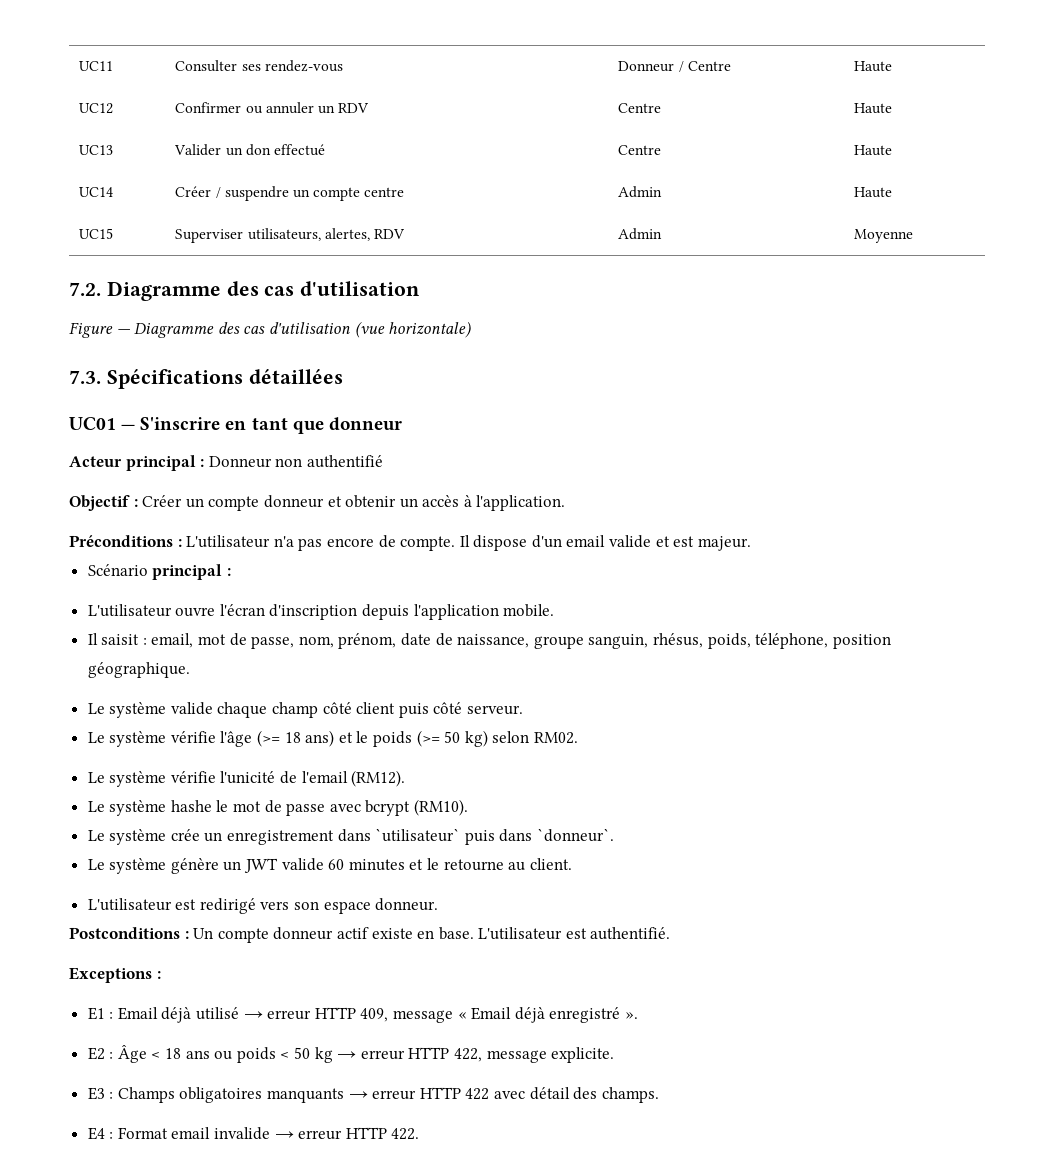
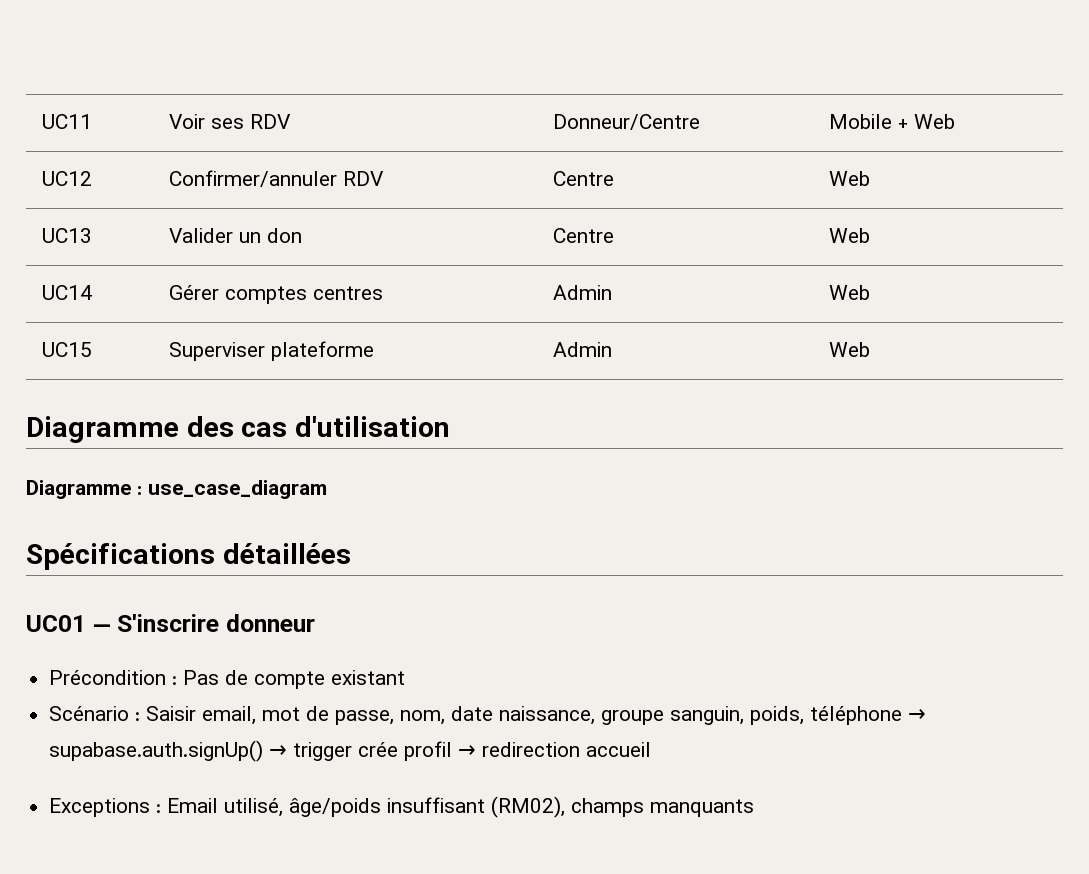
[175,60,343,72] [618,61,731,72] [854,61,893,72] [79,103,114,114] [175,102,336,114] Consulter ses rendez-vous | Donneur / Centre | Haute // UC12 | Confirmer ou annuler un -> [168,114,291,129] [552,114,700,130] [828,114,955,129] [41,171,92,186] [168,170,337,187] Voir ses RDV | Donneur/Centre | Mobile + Web // UC12 | Confirmer/annuler
[854,103,893,114] Haute -> [828,171,870,186] Web
[274,144,326,156] [618,145,662,155] [854,145,893,156] effectué | Centre | Haute -> [552,228,614,243] [828,228,870,243] | Centre | Web
[175,186,405,201] [618,186,663,198] [854,187,893,198] Créer / suspendre un compte centre | Admin | Haute -> [168,285,383,304] [552,285,612,300] [828,285,870,300] Gérer comptes centres | Admin | Web
[247,228,406,241] [618,228,663,240] [854,229,914,243] [69,282,101,296] utilisateurs, alertes, RDV | Admin | Moyenne // 7.2. -> [270,341,374,361] [552,342,612,357] [828,342,870,357] plateforme | Admin | Web //
[69,321,472,338] [69,370,101,384] Figure — Diagramme des cas d'utilisation (vue horizontale) // 7.3. -> [26,480,327,499] Diagramme : use_case_diagram //
[225,417,402,434] [69,455,383,471] [69,495,566,511] [69,535,751,551] en tant que donneur // Acteur principal : Donneur non authentifié // Objectif : Créer un compte donneur et obtenir un accès à l'application. // Préconditions : L'utilisateur n'a pas encore de compte. Il dispose d'un email valide et est majeur. -> [225,614,315,632] [49,670,406,689] donneur // Précondition : Pas de compte existant
[152,564,231,580] [87,604,555,620] [87,633,147,645] principal : // L'utilisateur ouvre l'écran d'inscription depuis l'application mobile. // Il saisit : -> [135,706,197,721] : Saisir
[338,633,891,649] [87,662,190,678] [87,702,524,718] [87,730,578,747] [87,770,406,787] [87,799,469,816] [87,828,615,845] [87,858,572,874] [87,898,439,914] [69,927,671,943] [69,967,161,983] [87,1007,638,1023] [87,1044,615,1063] [87,1087,659,1103] [87,1127,420,1140] prénom, date de naissance, groupe sanguin, rhésus, poids, téléphone, position géographique. // Le système valide chaque champ côté client puis côté serveur. // Le système vérifie l'âge (>= 18 ans) et le poids (>= 50 kg) selon RM02. // Le système vérifie l'unicité de l'email (RM12). // Le système hashe le mot de passe avec bcrypt (RM10). // Le système crée un enregistrement dans `utilisateur` puis dans `donneur`. // Le système génère un JWT valide 60 minutes et le retourne au client. // L'utilisateur est redirigé vers son espace donneur. // Postconditions : Un compte donneur actif existe en base. L'utilisateur est authentifié. // Exceptions : // E1 : Email déjà utilisé → erreur HTTP 409, message « Email déjà enregistré ». // E2 : Âge < 18 ans ou poids < 50 kg → erreur HTTP 422, message explicite. // E3 : Champs obligatoires manquants → erreur HTTP 422 avec détail des champs. // E4 : Format email invalide → erreur HTTP 422. -> [451,706,927,725] [49,740,652,762] [49,796,755,818] date naissance, groupe sanguin, poids, téléphone → supabase.auth.signUp() → trigger crée profil → redirection accueil // Exceptions : Email utilisé, âge/poids insuffisant (RM02), champs manquants

